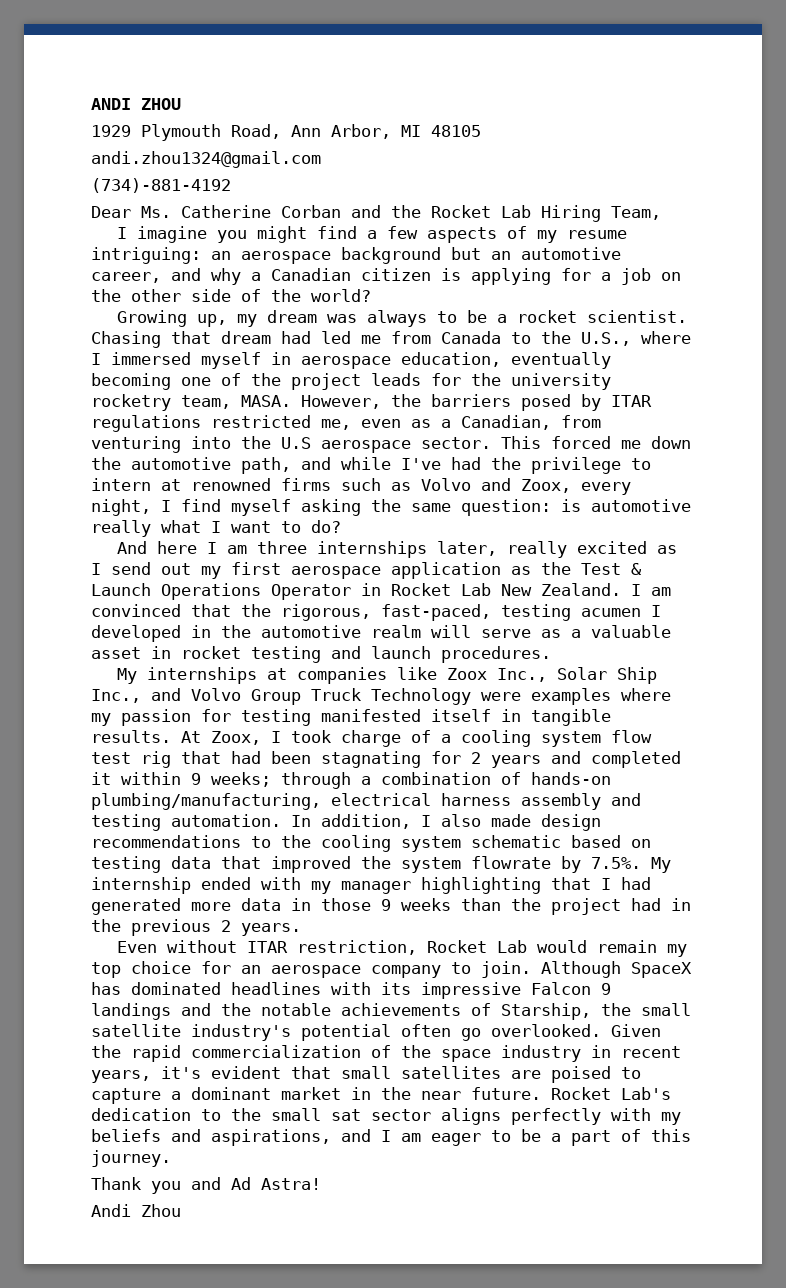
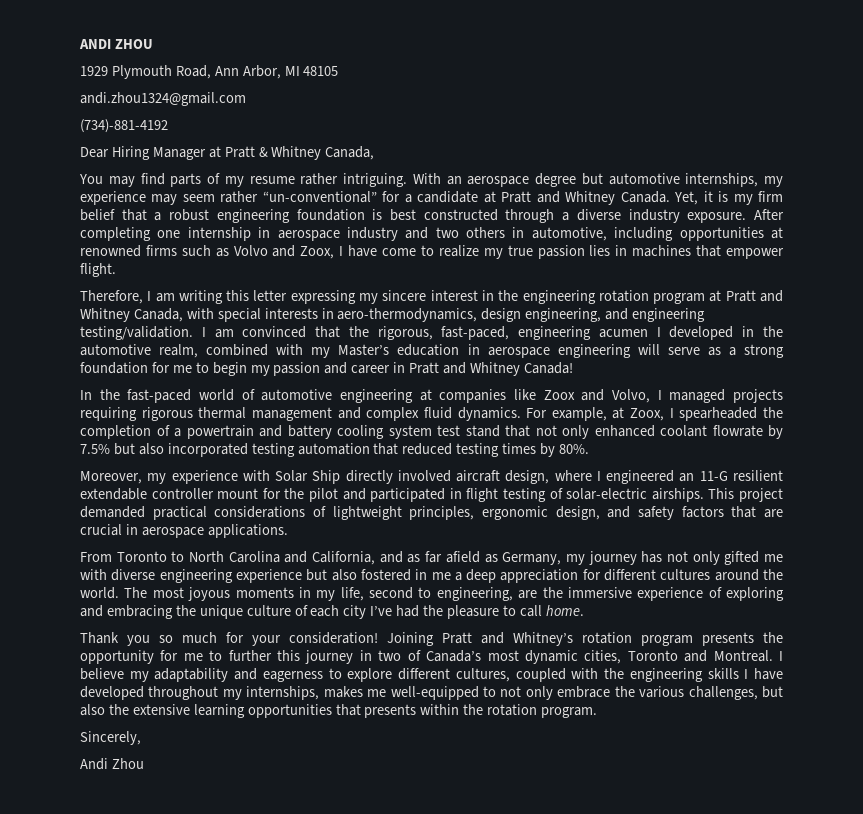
[141,205,661,222] [116,226,627,243] [91,247,621,264] [91,268,681,285] [91,289,371,302] [116,310,687,327] [91,331,691,348] [91,352,611,369] [91,373,611,390] [91,394,652,411] [91,415,601,432] [91,436,691,453] [91,457,651,474] [91,478,151,491] Ms. Catherine Corban and the Rocket Lab Hiring Team, // I imagine you might find a few aspects of my resume intriguing: an aerospace background but an automotive career, and why a Canadian citizen is applying for a job on the other side of the world? // Growing up, my dream was always to be a rocket scientist. Chasing that dream had led me from Canada to the U.S., where I immersed myself in aerospace education, eventually becoming one of the project leads for the university rocketry team, MASA. However, the barriers posed by ITAR regulations restricted me, even as a Canadian, from venturing into the U.S aerospace sector. This forced me down the automotive path, and while I've had the privilege to intern -> [111,146,375,160] [79,173,783,187] [80,191,784,205] [80,209,784,223] [80,227,764,241] Hiring Manager at Pratt & Whitney Canada, // You may find parts of my resume rather intriguing. With an aerospace degree but automotive internships, my experience may seem rather “un-conventional” for a candidate at Pratt and Whitney Canada. Yet, it is my firm belief that a robust engineering foundation is best constructed through a diverse industry exposure. After completing one internship in aerospace industry and two others in automotive, including opportunities
[581,482,631,495] [91,499,691,516] [91,520,341,537] [116,541,677,558] [91,562,642,579] [91,583,621,600] every night, I find myself asking the same question: is automotive really what I want to do? // And here I am three internships later, really excited as I send out my first aerospace application as the Test & Launch Operations Operator in Rocket Lab New Zealand. -> [339,245,785,259] [80,263,116,277] [80,290,783,304] [80,308,706,322] [80,326,193,340] I have come to realize my true passion lies in machines that empower flight. // Therefore, I am writing this letter expressing my sincere interest in the engineering rotation program at Pratt and Whitney Canada, with special interests in aero-thermodynamics, design engineering, and engineering testing/validation.
[501,604,571,621] testing -> [518,326,592,340] engineering
[371,625,671,638] [91,646,551,663] [116,667,657,684] [91,688,671,705] [91,709,611,726] [91,730,652,747] [91,751,681,768] [91,772,611,789] [91,793,641,810] [91,814,601,831] [91,835,651,852] [91,856,671,873] [91,877,651,894] [91,898,691,915] [91,919,301,936] [116,940,687,957] [91,961,692,978] [91,982,611,999] [91,1003,691,1020] [91,1024,661,1041] [91,1045,681,1062] [91,1066,641,1083] [91,1087,671,1104] [91,1108,681,1125] [91,1129,691,1146] [91,1150,171,1167] [91,1177,321,1194] realm will serve as a valuable asset in rocket testing and launch procedures. // My internships at companies like Zoox Inc., Solar Ship Inc., and Volvo Group Truck Technology were examples where my passion for testing manifested itself in tangible results. At Zoox, I took charge of a cooling system flow test rig that had been stagnating for 2 years and completed it within 9 weeks; through a combination of hands-on plumbing/manufacturing, electrical harness assembly and testing automation. In addition, I also made design recommendations to the cooling system schematic based on testing data that improved the system flowrate by 7.5%. My internship ended with my manager highlighting that I had generated more data in those 9 weeks than the project had in the previous 2 years. // Even without ITAR restriction, Rocket Lab would remain my top choice for an aerospace company to join. Although SpaceX has dominated headlines with its impressive Falcon 9 landings and the notable achievements of Starship, the small satellite industry's potential often go overlooked. Given the rapid commercialization of the space industry in recent years, it's evident that small satellites are poised to capture a dominant market in the near future. Rocket Lab's dedication to the small sat sector aligns perfectly with my beliefs and aspirations, and I am eager to be a part of this journey. // Thank you and Ad Astra! -> [159,344,784,358] [80,362,573,376] [80,389,783,403] [80,407,783,421] [80,425,783,439] [80,443,590,457] [80,470,783,484] [80,488,784,502] [80,506,783,520] [80,524,288,538] [80,551,784,565] [80,569,783,583] [80,587,784,601] [80,605,584,619] [80,632,783,646] [80,650,783,664] [80,668,784,682] [80,686,784,700] [80,704,598,718] [80,731,141,745] realm, combined with my Master’s education in aerospace engineering will serve as a strong foundation for me to begin my passion and career in Pratt and Whitney Canada! // In the fast-paced world of automotive engineering at companies like Zoox and Volvo, I managed projects requiring rigorous thermal management and complex fluid dynamics. For example, at Zoox, I spearheaded the completion of a powertrain and battery cooling system test stand that not only enhanced coolant flowrate by 7.5% but also incorporated testing automation that reduced testing times by 80%. // Moreover, my experience with Solar Ship directly involved aircraft design, where I engineered an 11-G resilient extendable controller mount for the pilot and participated in flight testing of solar-electric airships. This project demanded practical considerations of lightweight principles, ergonomic design, and safety factors that are crucial in aerospace applications. // From Toronto to North Carolina and California, and as far afield as Germany, my journey has not only gifted me with diverse engineering experience but also fostered in me a deep appreciation for different cultures around the world. The most joyous moments in my life, second to engineering, are the immersive experience of exploring and embracing the unique culture of each city I’ve had the pleasure to call home. // Thank you so much for your consideration! Joining Pratt and Whitney’s rotation program presents the opportunity for me to further this journey in two of Canada’s most dynamic cities, Toronto and Montreal. I believe my adaptability and eagerness to explore different cultures, coupled with the engineering skills I have developed throughout my internships, makes me well-equipped to not only embrace the various challenges, but also the extensive learning opportunities that presents within the rotation program. // Sincerely,

